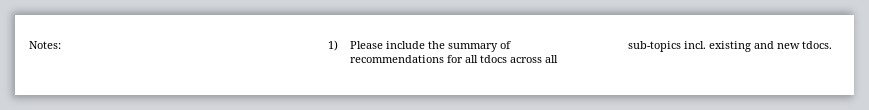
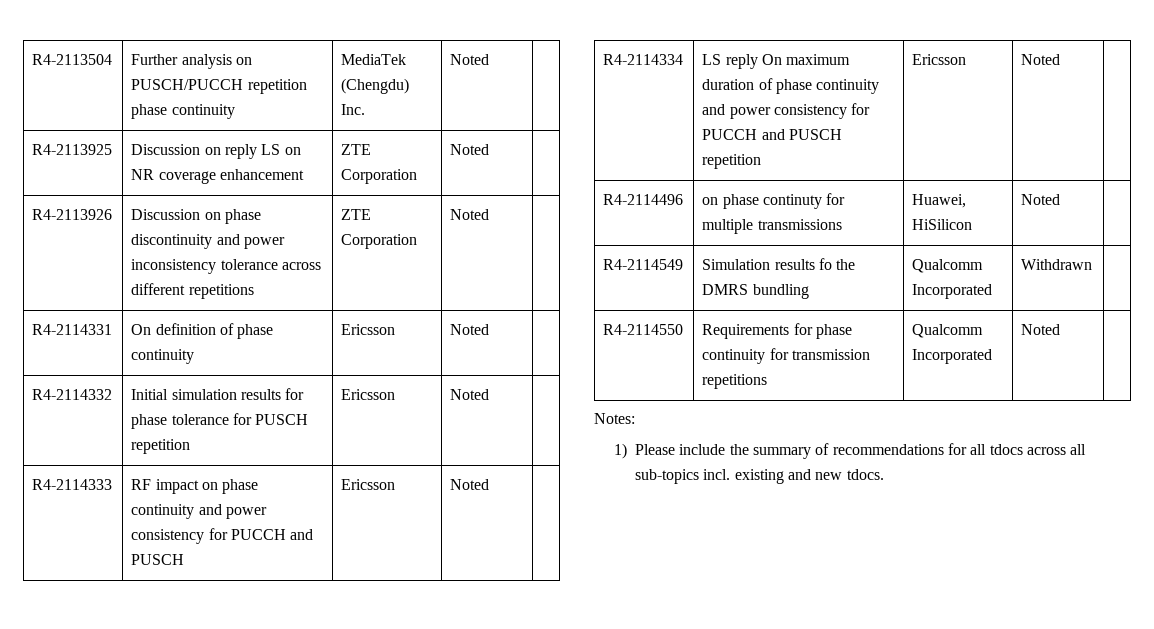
(29, 45) none -> [32,54,113,65] [131,54,253,69] [131,79,307,94] [131,104,235,119] [341,54,407,65] [341,78,410,94] [341,104,366,115] [450,54,490,65] [32,144,113,155] [131,144,301,159] [131,169,305,184] [341,144,372,155] [341,169,418,184] [450,144,490,155] [32,209,113,220] [131,209,262,224] [131,234,286,249] [131,259,322,274] [131,283,254,299] [341,209,372,220] [341,234,418,249] [450,209,490,220] [32,324,113,335] [131,323,274,339] [131,349,195,364] [341,324,396,335] [450,324,490,335] [32,389,113,400] [131,388,305,400] [131,413,309,429] [131,439,191,454] [341,389,396,400] [450,389,490,400] [32,479,113,490] [131,479,259,494] [131,504,268,519] [131,528,314,544] [131,554,185,565] [341,479,396,490] [450,479,490,490] [603,54,684,65] [702,54,851,69] [702,78,880,94] [702,103,871,119] [702,129,843,140] [702,154,762,169] [912,54,967,65] [1021,54,1061,65] [603,194,684,205] [702,193,846,209] [702,219,842,234] [912,194,967,208] [912,219,973,230] [1021,194,1061,205] [603,259,684,270] [702,258,856,270] [702,284,809,299] [912,259,984,273] [912,284,993,299] [1021,259,1093,270] [603,324,684,335] [702,323,853,339] [702,348,871,364] [702,374,768,389] [912,324,984,338] [912,349,993,364] [1021,324,1061,335] R4-2113504 | Further analysis on PUSCH/PUCCH repetition phase continuity | MediaTek (Chengdu) Inc. | Noted | // R4-2113925 | Discussion on reply LS on NR coverage enhancement | ZTE Corporation | Noted | // R4-2113926 | Discussion on phase discontinuity and power inconsistency tolerance across different repetitions | ZTE Corporation | Noted | // R4-2114331 | On definition of phase continuity | Ericsson | Noted | // R4-2114332 | Initial simulation results for phase tolerance for PUSCH repetition | Ericsson | Noted | // R4-2114333 | RF impact on phase continuity and power consistency for PUCCH and PUSCH | Ericsson | Noted | // R4-2114334 | LS reply On maximum duration of phase continuity and power consistency for PUCCH and PUSCH repetition | Ericsson | Noted | // R4-2114496 | on phase continuty for multiple transmissions | Huawei, HiSilicon | Noted | // R4-2114549 | Simulation results fo the DMRS bundling | Qualcomm Incorporated | Withdrawn | // R4-2114550 | Requirements for phase continuity for transmission repetitions | Qualcomm Incorporated | Noted | //

